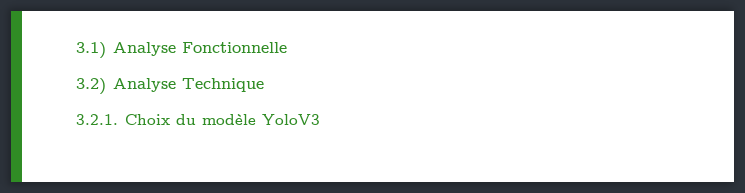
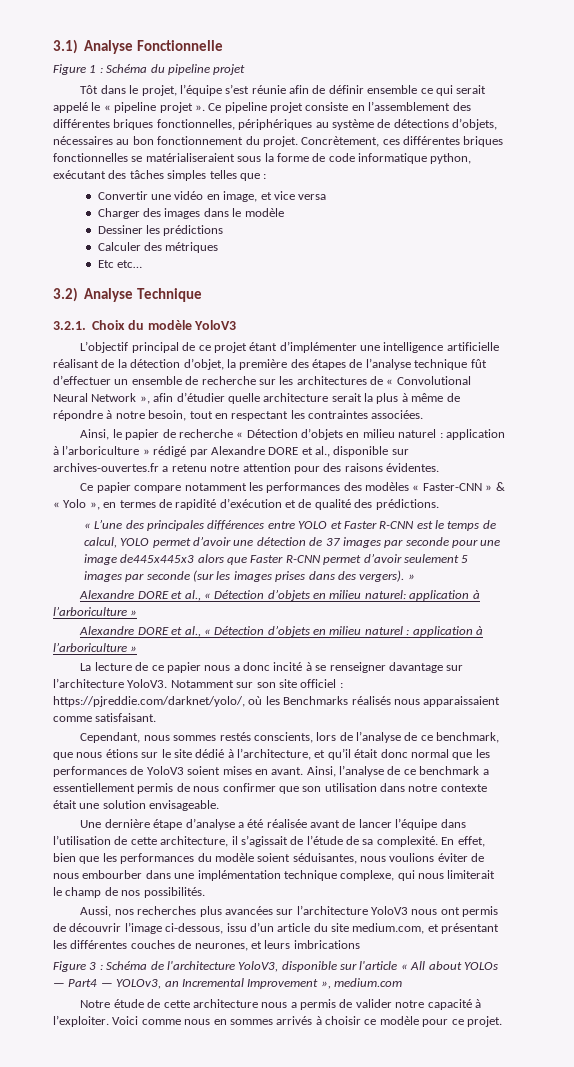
(287, 47) none -> [53,64,246,75] [80,84,487,96] [53,101,471,113] [53,118,497,130] [53,136,504,147] [53,153,472,164] [53,170,267,181] [97,191,327,202] [97,208,284,219] [97,225,224,236] [97,242,219,253] [97,260,143,268] // Figure 1 : Schéma du pipeline projet // Tôt dans le projet, l’équipe s’est réunie afin de définir ensemble ce qui serait appelé le « pipeline projet ». Ce pipeline projet consiste en l’assemblement des différentes briques fonctionnelles, périphériques au système de détections d’objets, nécessaires au bon fonctionnement du projet. Concrètement, ces différentes briques fonctionnelles se matérialiseraient sous la forme de code informatique python, exécutant des tâches simples telles que : // Convertir une vidéo en image, et vice versa // Charger des images dans le modèle // Dessiner les prédictions // Calculer des métriques // Etc etc…
(320, 119) none -> [80,341,499,353] [53,358,487,370] [53,375,471,385] [53,392,460,404] [53,410,424,421] [80,428,505,440] [53,445,409,457] [53,463,439,474] [80,482,505,493] [53,498,439,510] [83,519,496,531] [83,536,501,548] [83,553,469,565] [83,570,415,582] [79,589,480,601] [53,606,138,616] [79,625,483,637] [53,642,138,652] [80,662,464,673] [53,678,343,688] [53,696,501,707] [53,713,157,722] [80,731,500,743] [53,748,490,760] [53,765,489,777] [53,783,487,794] [53,800,220,811] [80,818,466,830] [53,835,485,847] [53,853,485,864] [53,870,496,881] [53,887,205,898] [80,905,499,917] [53,922,500,934] [53,940,360,951] [53,961,498,972] [53,978,402,989] [80,999,481,1010] [53,1015,502,1027] // L’objectif principal de ce projet étant d’implémenter une intelligence artificielle réalisant de la détection d’objet, la première des étapes de l’analyse technique fût d’effectuer un ensemble de recherche sur les architectures de « Convolutional Neural Network », afin d’étudier quelle architecture serait la plus à même de répondre à notre besoin, tout en respectant les contraintes associées. // Ainsi, le papier de recherche « Détection d’objets en milieu naturel : application à l’arboriculture » rédigé par Alexandre DORE et al., disponible sur archives-ouvertes.fr a retenu notre attention pour des raisons évidentes. // Ce papier compare notamment les performances des modèles « Faster-CNN » & « Yolo », en termes de rapidité d’exécution et de qualité des prédictions. // « L’une des principales différences entre YOLO et Faster R-CNN est le temps de calcul, YOLO permet d’avoir une détection de 37 images par seconde pour une image de445x445x3 alors que Faster R-CNN permet d’avoir seulement 5 images par seconde (sur les images prises dans des vergers). » // Alexandre DORE et al., « Détection d’objets en milieu naturel: application à l’arboriculture » // Alexandre DORE et al., « Détection d’objets en milieu naturel : application à l’arboriculture » // La lecture de ce papier nous a donc incité à se renseigner davantage sur l’architecture YoloV3. Notamment sur son site officiel : https://pjreddie.com/darknet/yolo/, où les Benchmarks réalisés nous apparaissaient comme satisfaisant. // Cependant, nous sommes restés conscients, lors de l’analyse de ce benchmark, que nous étions sur le site dédié à l’architecture, et qu’il était donc normal que les performances de YoloV3 soient mises en avant. Ainsi, l’analyse de ce benchmark a essentiellement permis de nous confirmer que son utilisation dans notre contexte était une solution envisageable. // Une dernière étape d’analyse a été réalisée avant de lancer l’équipe dans l’utilisation de cette architecture, il s’agissait de l’étude de sa complexité. En effet, bien que les performances du modèle soient séduisantes, nous voulions éviter de nous embourber dans une implémentation technique complexe, qui nous limiterait le champ de nos possibilités. // Aussi, nos recherches plus avancées sur l’architecture YoloV3 nous ont permis de découvrir l’image ci-dessous, issu d’un article du site medium.com, et présentant les différentes couches de neurones, et leurs imbrications // Figure 3 : Schéma de l'architecture YoloV3, disponible sur l'article « All about YOLOs — Part4 — YOLOv3, an Incremental Improvement », medium.com // Notre étude de cette architecture nous a permis de valider notre capacité à l’exploiter. Voici comme nous en sommes arrivés à choisir ce modèle pour ce projet.

